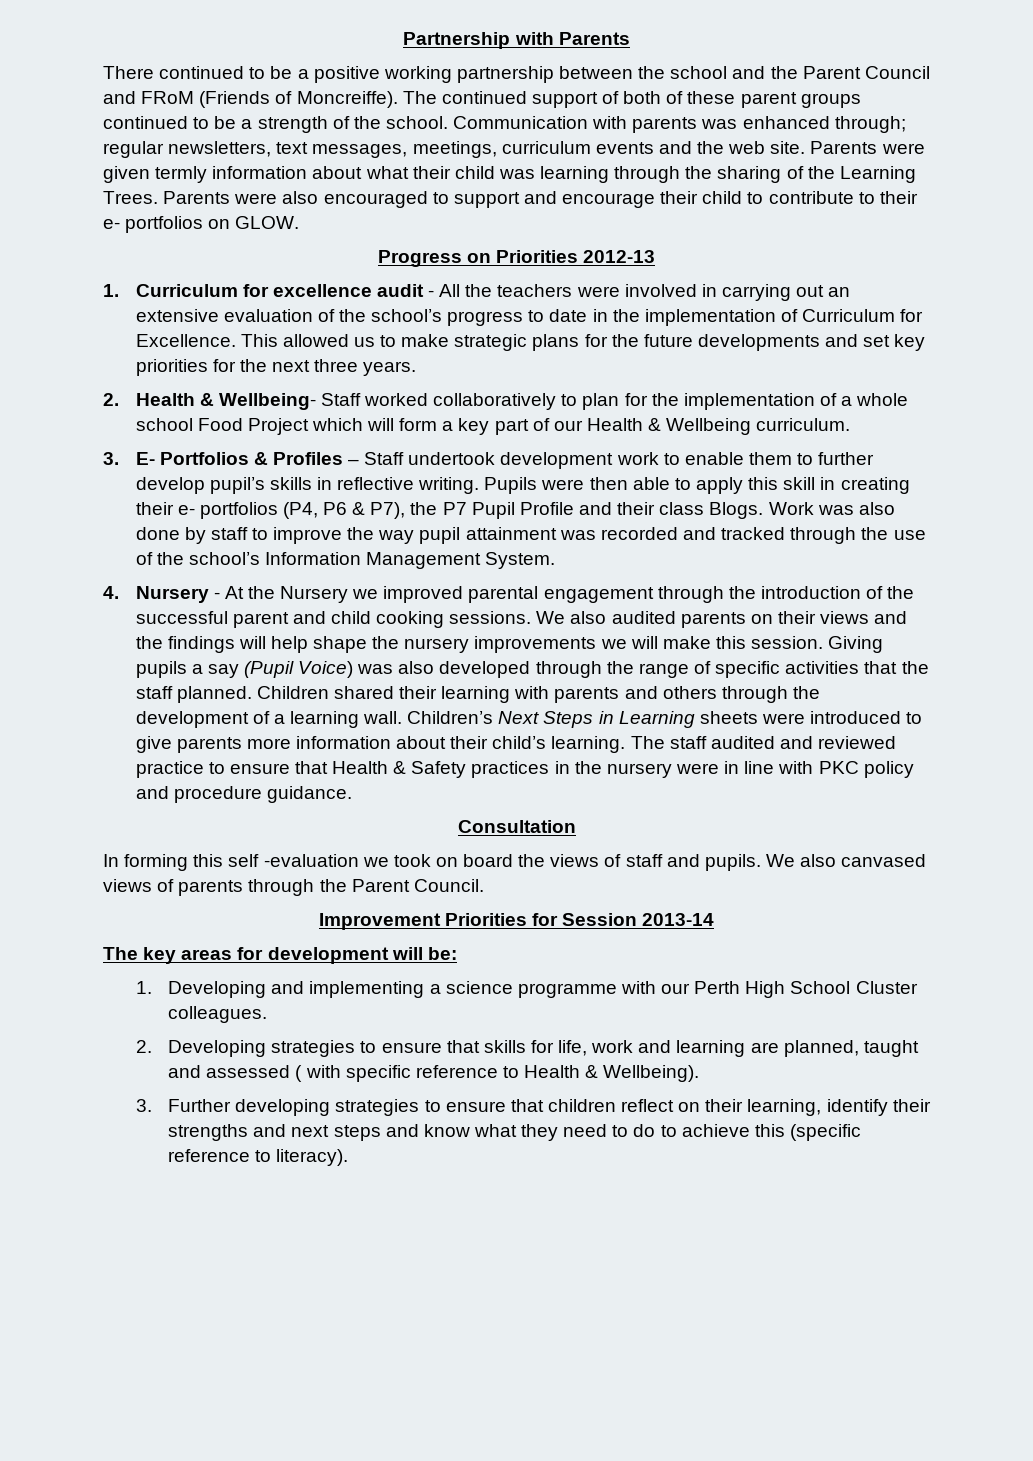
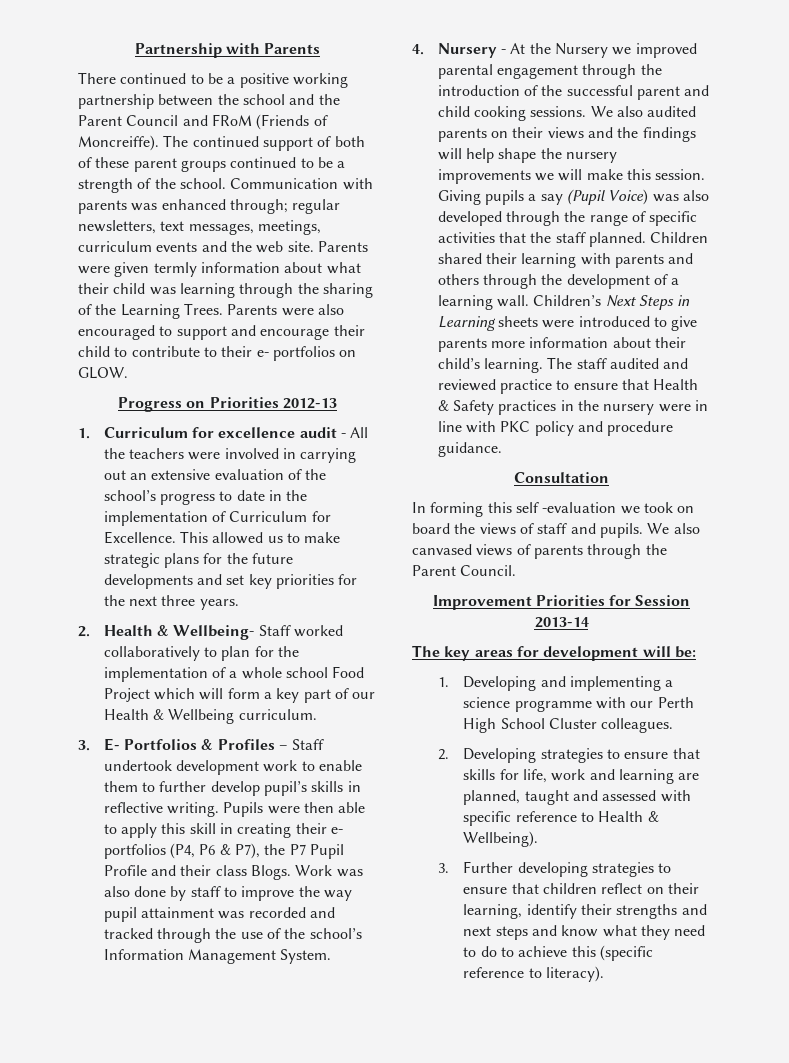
[295,1065,303,1082] ( -> (657, 795) none

